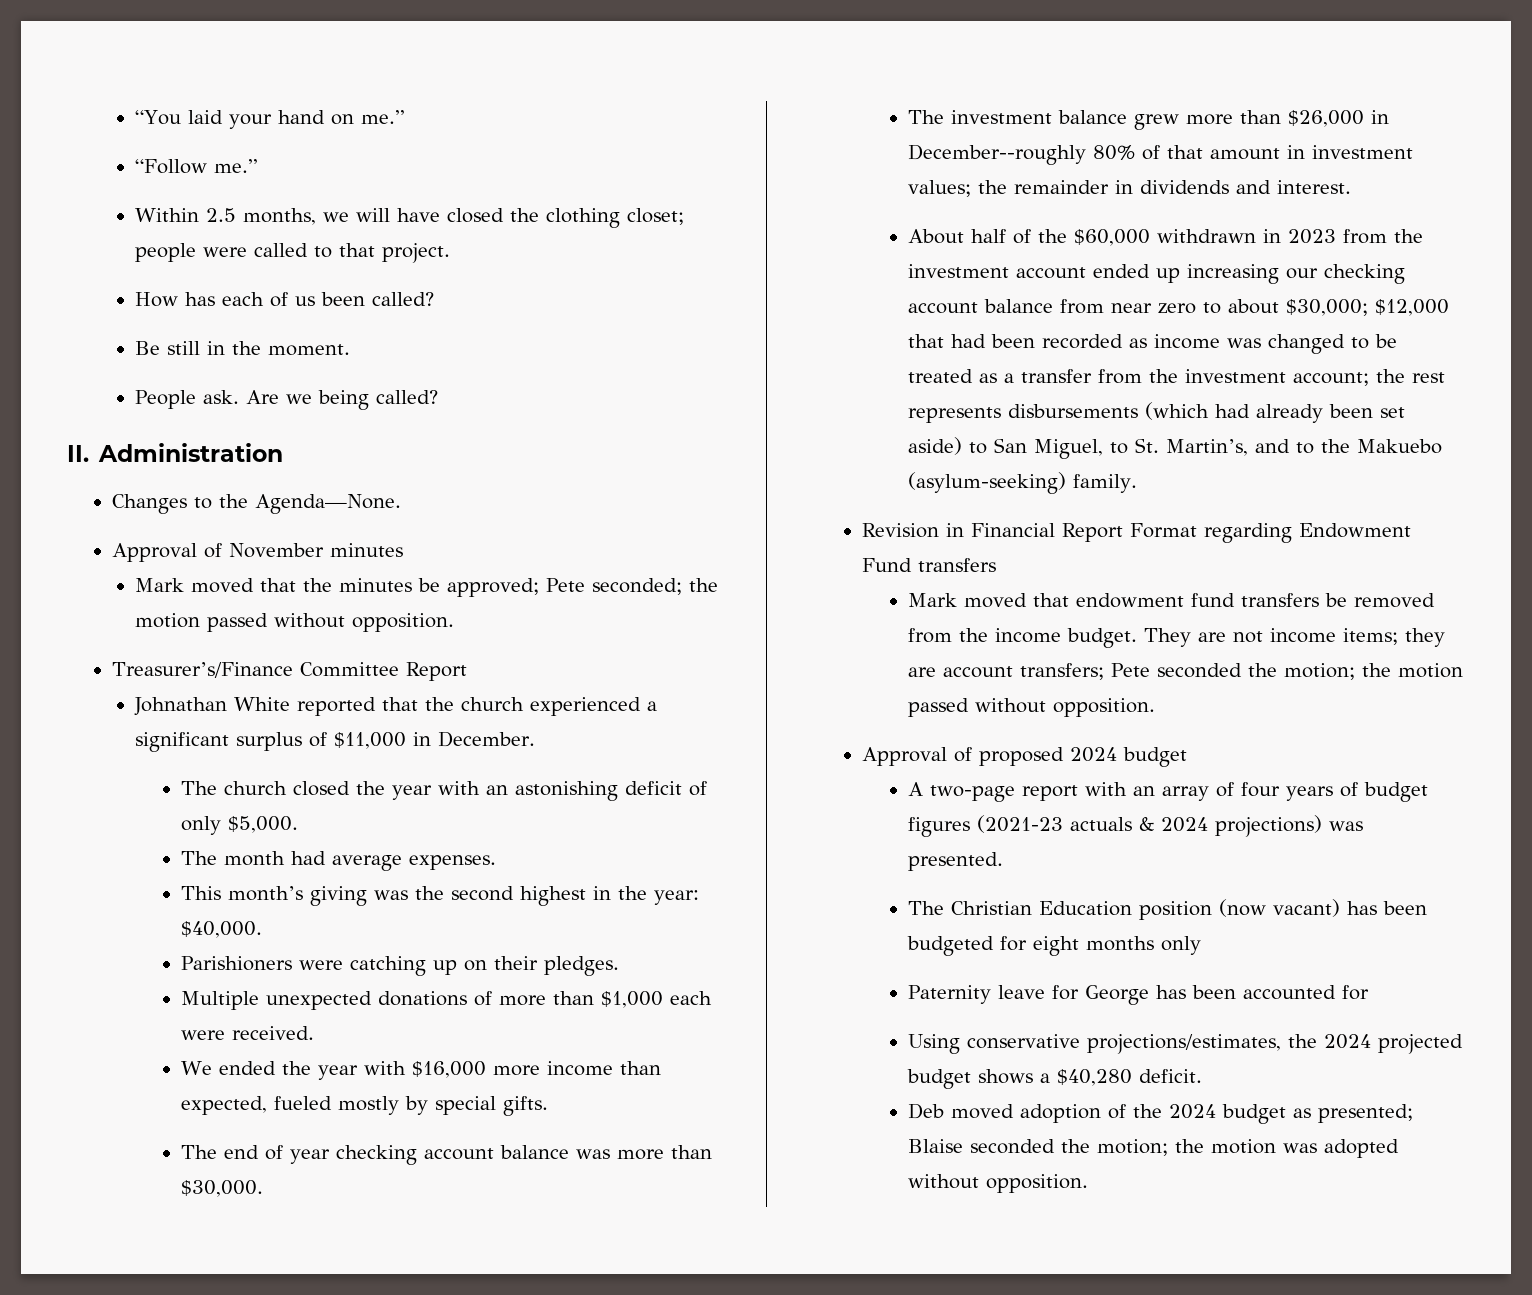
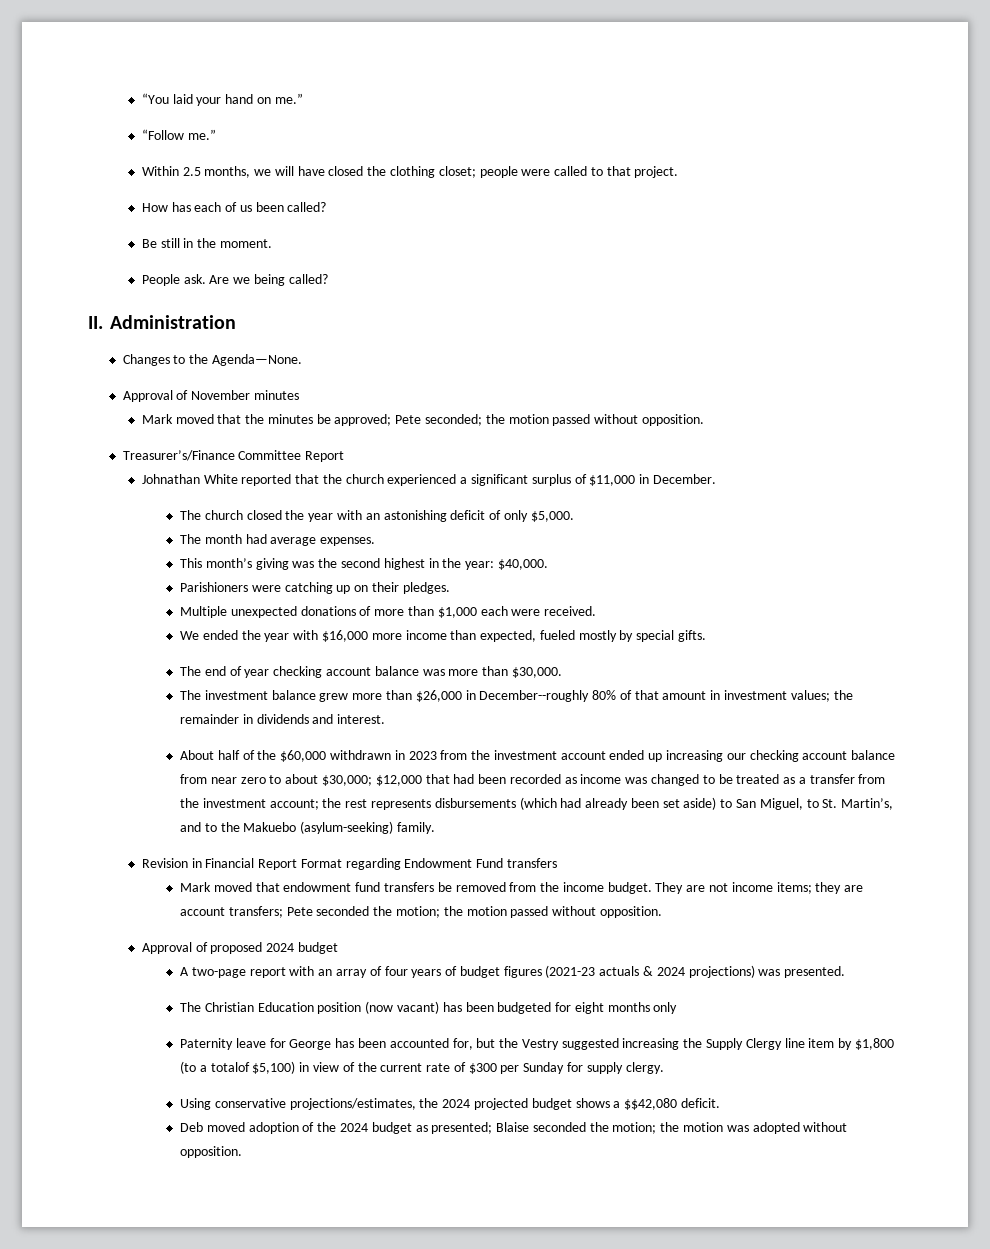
[1342,985,1370,1000] for -> [452,1038,894,1050] [180,1061,664,1074] for, but the Vestry suggested increasing the Supply Clergy line item by $1,800 (to a totalof $5,100) in view of the current rate of $300 per Sunday for supply clergy.
[1057,1069,1133,1086] $40,280 -> [624,1098,678,1110] $$42,080

